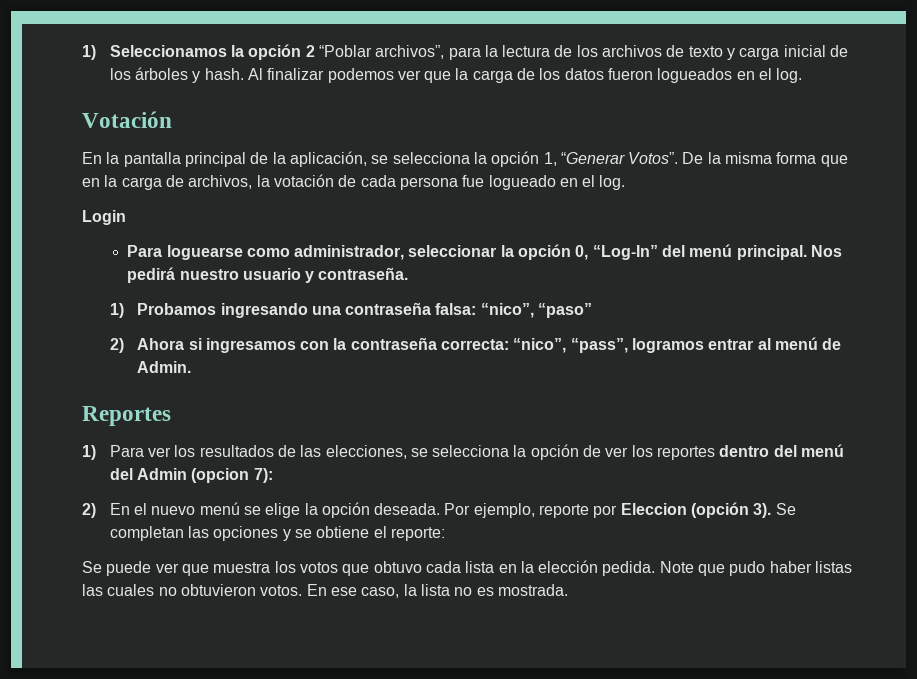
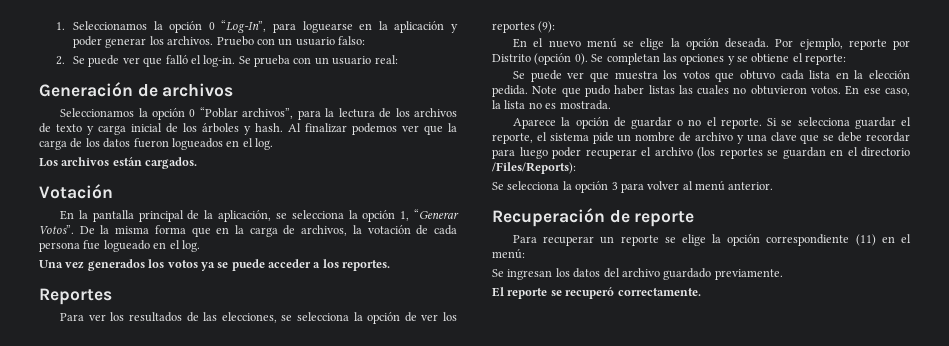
[82,44,315,60] 1) Seleccionamos la opción 2 -> [56,20,458,33] [73,36,366,48] [56,55,398,67] [39,82,234,97] [60,108,196,120] 1. Seleccionamos la opción 0 “Log-In”, para loguearse en la aplicación y poder generar los archivos. Pruebo con un usuario falso: // 2. Se puede ver que falló el log-in. Se prueba con un usuario real: // Generación de archivos // Seleccionamos la opción 0
(803, 75) none -> [39,157,198,169] // Los archivos están cargados.
[82,210,126,225] [127,244,843,260] [127,267,409,283] [109,302,593,318] [109,337,842,353] [137,361,192,373] Login // Para loguearse como administrador, seleccionar la opción 0, “Log-In” del menú principal. Nos pedirá nuestro usuario y contraseña. // 1) Probamos ingresando una contraseña falsa: “nico”, “paso” // 2) Ahora si ingresamos con la contraseña correcta: “nico”, “pass”, logramos entrar al menú de Admin. -> [39,259,391,271] Una vez generados los votos ya se puede acceder a los reportes.
[82,445,96,460] 1) -> (112, 296) none
[719,444,845,457] [109,468,273,483] [82,503,96,518] dentro del menú del Admin (opcion 7): // 2) -> [538,21,556,33] (9): //
[620,502,772,518] Eleccion (opción 3). -> [492,53,588,65] Distrito (opción 0).
(568, 590) none -> [513,117,911,129] [492,132,910,144] [492,147,910,159] [492,162,576,174] [492,180,774,193] [492,208,695,227] [513,234,911,246] [492,248,525,259] [492,268,783,280] [492,287,701,299] // Aparece la opción de guardar o no el reporte. Si se selecciona guardar el reporte, el sistema pide un nombre de archivo y una clave que se debe recordar para luego poder recuperar el archivo (los reportes se guardan en el directorio /Files/Reports): // Se selecciona la opción 3 para volver al menú anterior. // Recuperación de reporte // Para recuperar un reporte se elige la opción correspondiente (11) en el menú: // Se ingresan los datos del archivo guardado previamente. // El reporte se recuperó correctamente.

